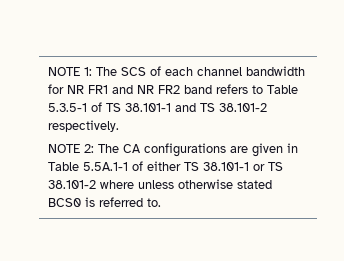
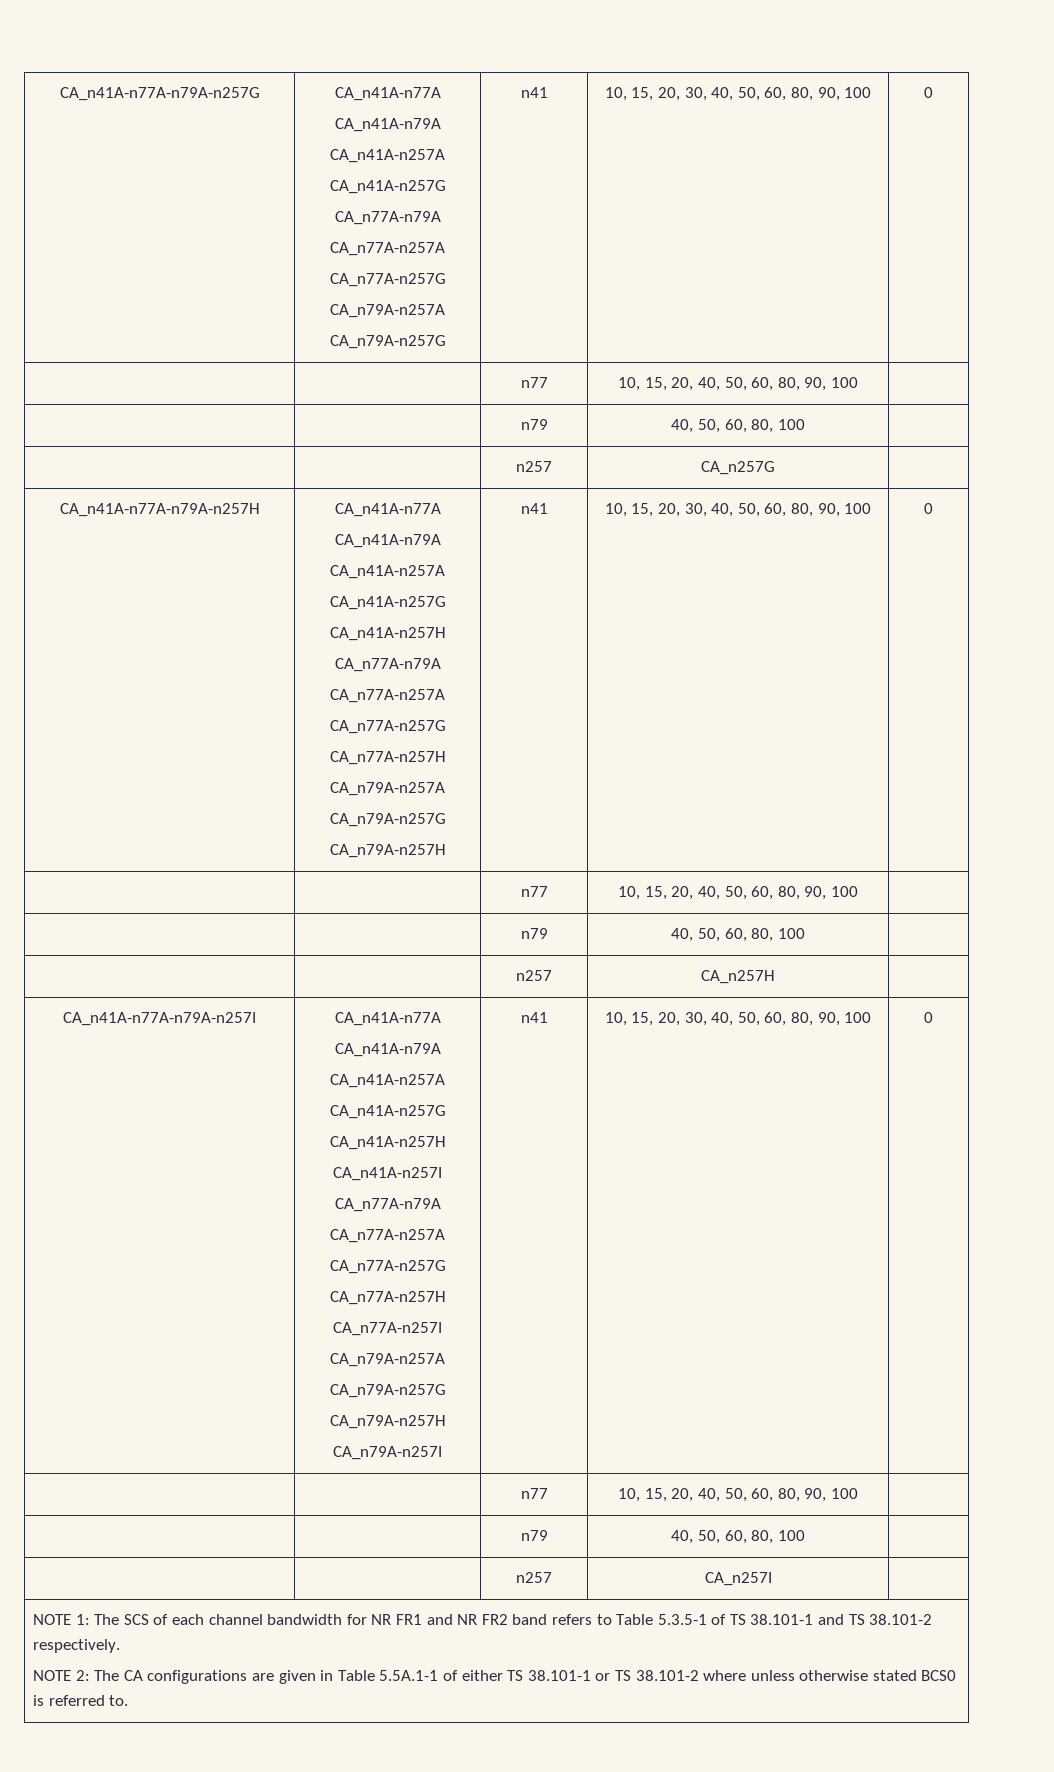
(47, 71) none -> [59,87,260,101] [334,87,441,101] [334,118,441,132] [330,149,445,163] [329,180,446,194] [334,211,441,225] [330,242,445,256] [329,273,446,287] [330,304,445,318] [329,335,446,349] [520,87,548,98] [604,87,872,101] [924,87,933,98] [520,377,548,388] [618,377,858,391] [520,419,548,430] [671,419,805,433] [516,461,552,472] [701,461,775,475] [59,503,260,517] [334,503,441,517] [334,534,441,548] [330,565,445,579] [329,596,446,610] [329,627,446,641] [334,658,441,672] [330,689,445,703] [329,720,446,734] [329,751,446,765] [330,782,445,796] [329,813,446,827] [329,844,446,858] [520,503,548,514] [604,503,872,517] [924,503,933,514] [520,886,548,897] [618,886,858,900] [520,928,548,939] [671,928,805,942] [516,970,552,981] [701,970,775,984] [62,1012,256,1026] [334,1012,441,1026] [334,1043,441,1057] [330,1074,445,1088] [329,1105,446,1119] [329,1136,446,1150] [333,1167,442,1181] [334,1198,441,1212] [330,1229,445,1243] [329,1260,446,1274] [329,1291,446,1305] [333,1322,442,1336] [330,1353,445,1367] [329,1384,446,1398] [329,1415,446,1429] [333,1446,442,1460] [520,1012,548,1023] [604,1012,872,1026] [924,1012,933,1023] [520,1488,548,1499] [618,1488,858,1502] [520,1530,548,1541] [671,1530,805,1544] [516,1572,552,1583] [704,1572,772,1586] CA_n41A-n77A-n79A-n257G | CA_n41A-n77A // CA_n41A-n79A // CA_n41A-n257A // CA_n41A-n257G // CA_n77A-n79A // CA_n77A-n257A // CA_n77A-n257G // CA_n79A-n257A // CA_n79A-n257G | n41 | 10, 15, 20, 30, 40, 50, 60, 80, 90, 100 | 0 // | | n77 | 10, 15, 20, 40, 50, 60, 80, 90, 100 | // | | n79 | 40, 50, 60, 80, 100 | // | | n257 | CA_n257G | // CA_n41A-n77A-n79A-n257H | CA_n41A-n77A // CA_n41A-n79A // CA_n41A-n257A // CA_n41A-n257G // CA_n41A-n257H // CA_n77A-n79A // CA_n77A-n257A // CA_n77A-n257G // CA_n77A-n257H // CA_n79A-n257A // CA_n79A-n257G // CA_n79A-n257H | n41 | 10, 15, 20, 30, 40, 50, 60, 80, 90, 100 | 0 // | | n77 | 10, 15, 20, 40, 50, 60, 80, 90, 100 | // | | n79 | 40, 50, 60, 80, 100 | // | | n257 | CA_n257H | // CA_n41A-n77A-n79A-n257I | CA_n41A-n77A // CA_n41A-n79A // CA_n41A-n257A // CA_n41A-n257G // CA_n41A-n257H // CA_n41A-n257I // CA_n77A-n79A // CA_n77A-n257A // CA_n77A-n257G // CA_n77A-n257H // CA_n77A-n257I // CA_n79A-n257A // CA_n79A-n257G // CA_n79A-n257H // CA_n79A-n257I | n41 | 10, 15, 20, 30, 40, 50, 60, 80, 90, 100 | 0 // | | n77 | 10, 15, 20, 40, 50, 60, 80, 90, 100 | // | | n79 | 40, 50, 60, 80, 100 | // | | n257 | CA_n257I | //

